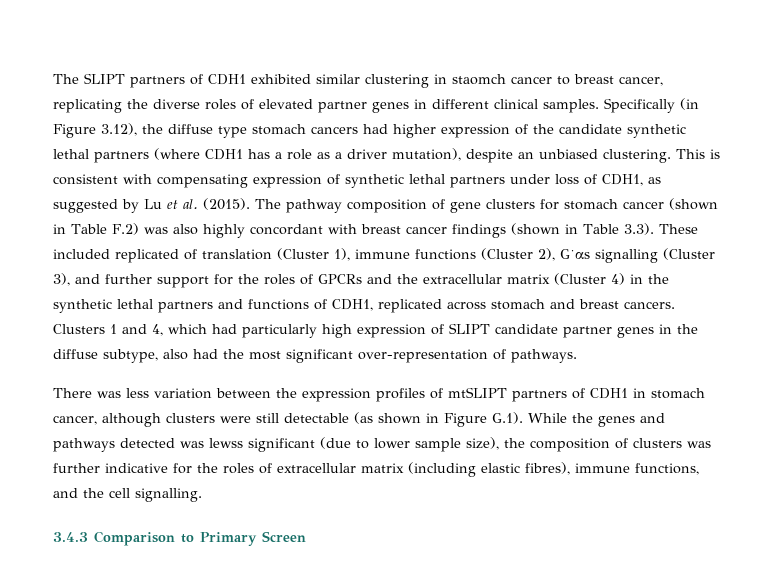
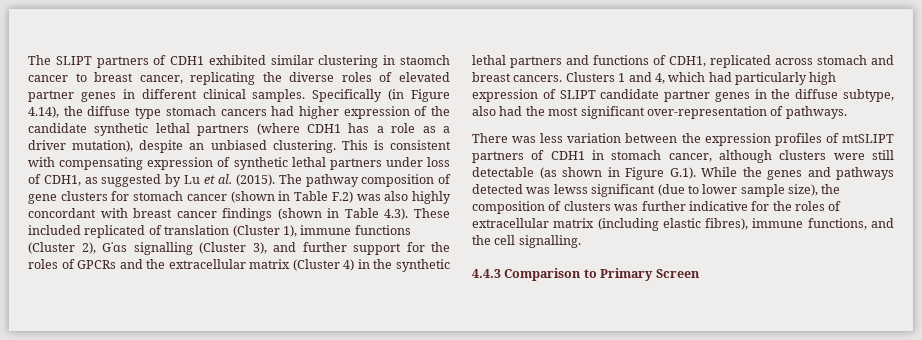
[101,123,137,136] 3.12), -> [28,106,59,118] 4.14),
[623,223,654,235] 3.3). -> [384,208,409,220] 4.3).
[53,532,88,542] 3.4.3 -> [472,269,501,278] 4.4.3

